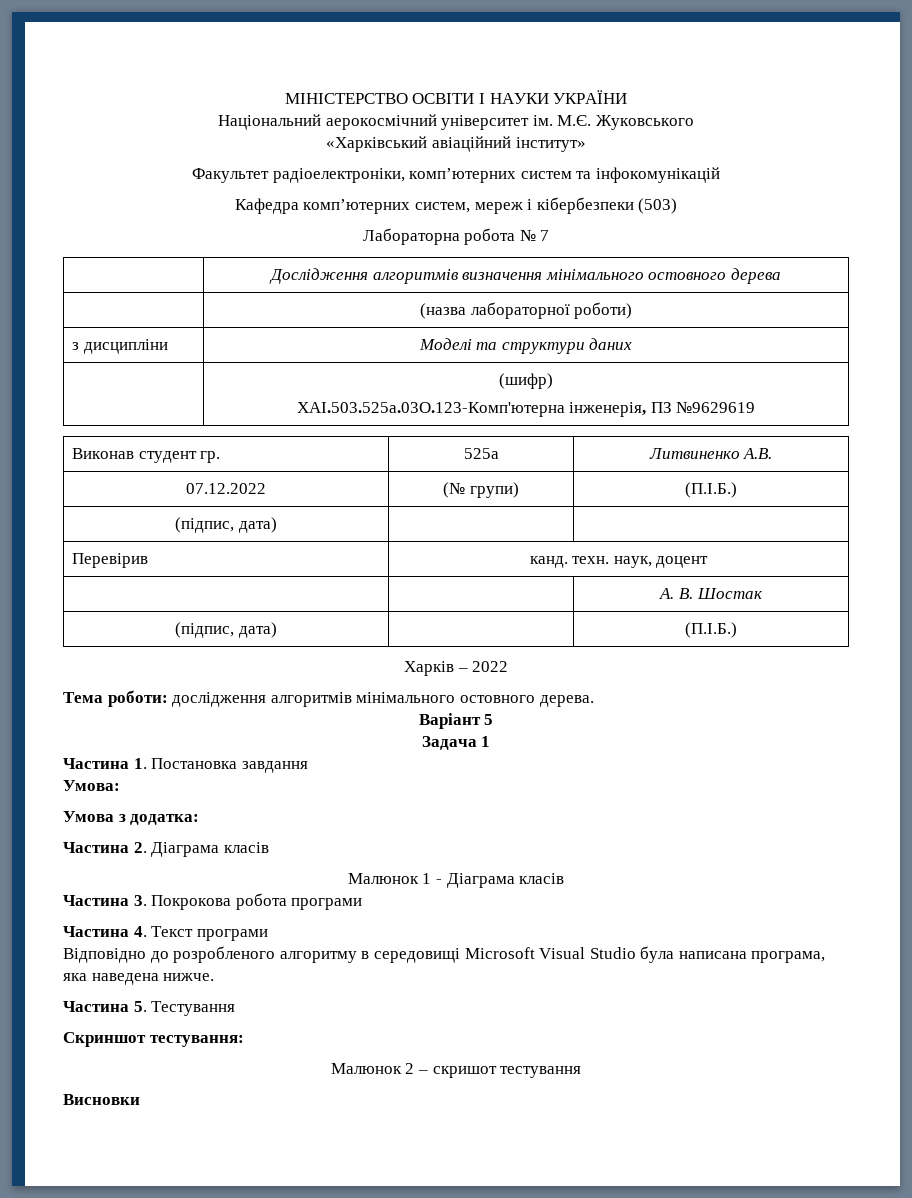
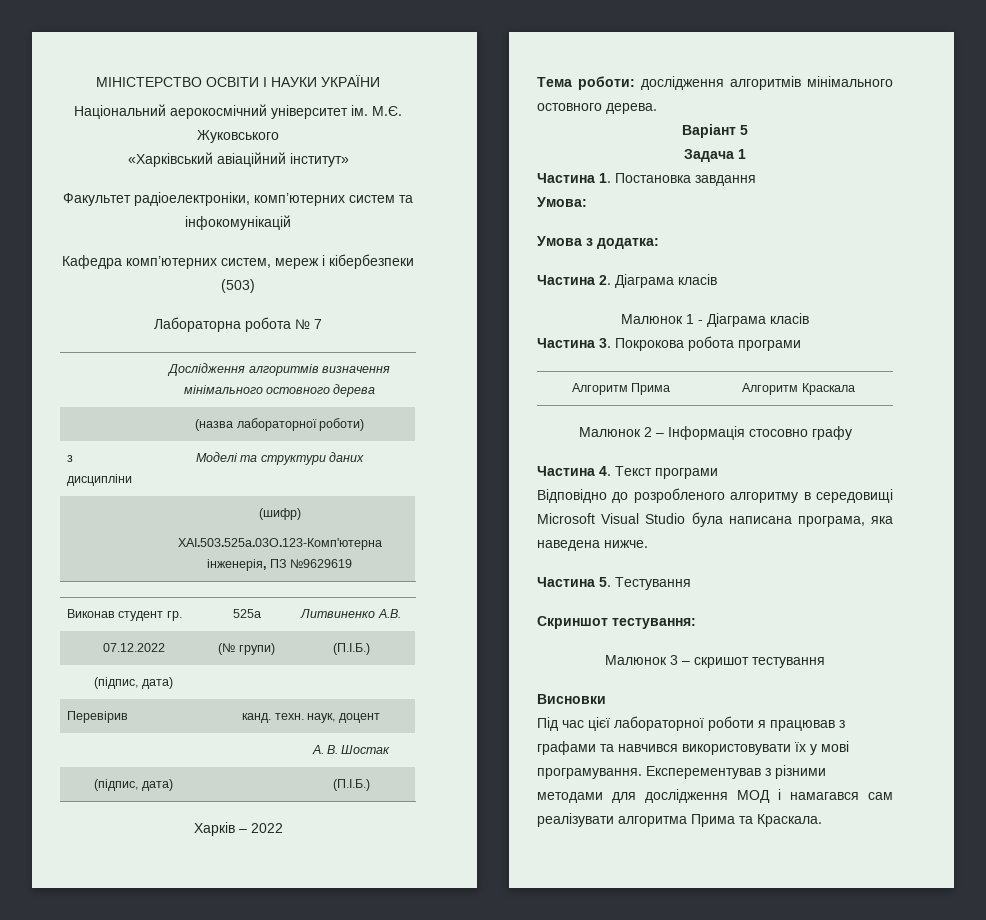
(363, 904) none -> [571,383,671,395] [742,383,855,395] [578,426,852,440] // Алгоритм Прима | Алгоритм Краскала // Малюнок 2 – Інформація стосовно графу
[405,1063,415,1074] 2 -> [670,655,678,665] 3
(140, 1099) none -> [537,716,845,731] [537,741,849,755] [537,765,826,779] [537,789,893,803] [537,813,822,827] // Під час цієї лабораторної роботи я працював з графами та навчився використовувати їх у мові програмування. Експерементував з різними методами для дослідження МОД і намагався сам реалізувати алгоритма Прима та Краскала.

